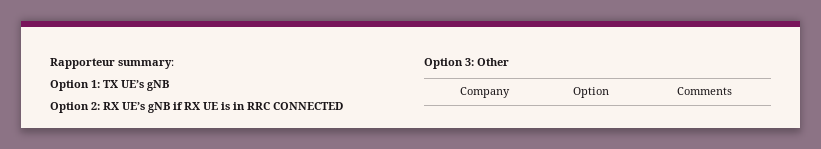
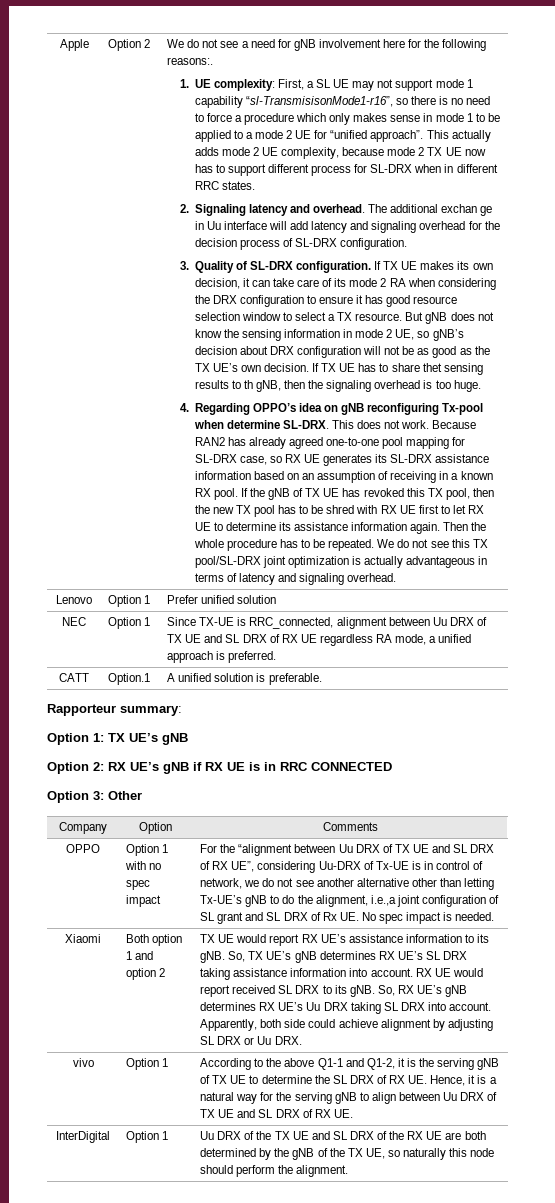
(50, 63) none -> [59,39,89,51] [108,39,151,51] [167,39,487,51] [167,57,214,65] [179,79,473,91] [194,96,491,108] [194,113,500,125] [194,130,491,142] [194,147,486,159] [194,164,498,176] [194,181,255,190] [179,204,493,216] [194,221,500,233] [194,238,408,250] [179,261,493,273] [194,278,496,290] [194,295,458,307] [194,312,494,324] [194,329,464,341] [194,346,490,358] [194,363,483,375] [194,380,481,392] [179,403,484,415] [193,420,477,429] [194,437,466,449] [194,454,490,466] [194,471,493,483] [194,488,495,500] [194,505,485,517] [194,522,487,534] [193,539,488,551] [194,556,488,568] [194,573,397,585] [56,595,92,604] [108,595,151,607] [167,595,277,604] [62,617,86,626] [108,617,151,629] [167,617,487,629] [167,634,472,646] [167,651,277,663] [59,673,89,682] [108,673,151,685] [167,673,322,685] Apple | Option 2 | We do not see a need for gNB involvement here for the following reasons:. // 1. UE complexity: First, a SL UE may not support mode 1 capability “sl-TransmisisonMode1-r16”, so there is no need to force a procedure which only makes sense in mode 1 to be applied to a mode 2 UE for “unified approach”. This actually adds mode 2 UE complexity, because mode 2 TX UE now has to support different process for SL-DRX when in different RRC states. // 2. Signaling latency and overhead. The additional exchan ge in Uu interface will add latency and signaling overhead for the decision process of SL-DRX configuration. // 3. Quality of SL-DRX configuration. If TX UE makes its own decision, it can take care of its mode 2 RA when considering the DRX configuration to ensure it has good resource selection window to select a TX resource. But gNB does not know the sensing information in mode 2 UE, so gNB’s decision about DRX configuration will not be as good as the TX UE’s own decision. If TX UE has to share thet sensing results to th gNB, then the signaling overhead is too huge. // 4. Regarding OPPO’s idea on gNB reconfiguring Tx-pool when determine SL-DRX. This does not work. Because RAN2 has already agreed one-to-one pool mapping for SL-DRX case, so RX UE generates its SL-DRX assistance information based on an assumption of receiving in a known RX pool. If the gNB of TX UE has revoked this TX pool, then the new TX pool has to be shred with RX UE first to let RX UE to determine its assistance information again. Then the whole procedure has to be repeated. We do not see this TX pool/SL-DRX joint optimization is actually advantageous in terms of latency and signaling overhead. // Lenovo | Option 1 | Prefer unified solution // NEC | Option 1 | Since TX-UE is RRC_connected, alignment between Uu DRX of TX UE and SL DRX of RX UE regardless RA mode, a unified approach is preferred. // CATT | Option.1 | A unified solution is preferable. //
(732, 91) none -> [66,844,100,853] [126,844,169,856] [125,861,162,870] [126,880,151,890] [126,895,162,907] [200,844,495,856] [200,861,484,873] [200,878,495,890] [200,895,500,907] [200,912,495,924] [65,934,101,943] [126,934,183,946] [126,951,154,960] [126,968,166,980] [200,934,490,946] [200,951,468,963] [200,968,483,980] [200,985,468,997] [200,1002,492,1014] [200,1019,493,1031] [200,1036,302,1045] [72,1058,94,1067] [126,1058,169,1070] [200,1058,500,1070] [200,1075,497,1086] [200,1092,498,1104] [200,1109,353,1118] [56,1131,110,1143] [126,1131,169,1143] [200,1131,486,1140] [200,1148,495,1160] [200,1165,349,1177] // OPPO | Option 1 with no spec impact | For the “alignment between Uu DRX of TX UE and SL DRX of RX UE”, considering Uu-DRX of Tx-UE is in control of network, we do not see another alternative other than letting Tx-UE’s gNB to do the alignment, i.e.,a joint configuration of SL grant and SL DRX of Rx UE. No spec impact is needed. // Xiaomi | Both option 1 and option 2 | TX UE would report RX UE’s assistance information to its gNB. So, TX UE’s gNB determines RX UE’s SL DRX taking assistance information into account. RX UE would report received SL DRX to its gNB. So, RX UE’s gNB determines RX UE’s Uu DRX taking SL DRX into account. Apparently, both side could achieve alignment by adjusting SL DRX or Uu DRX. // vivo | Option 1 | According to the above Q1-1 and Q1-2, it is the serving gNB of TX UE to determine the SL DRX of RX UE. Hence, it is a natural way for the serving gNB to align between Uu DRX of TX UE and SL DRX of RX UE. // InterDigital | Option 1 | Uu DRX of the TX UE and SL DRX of the RX UE are both determined by the gNB of the TX UE, so naturally this node should perform the alignment.

